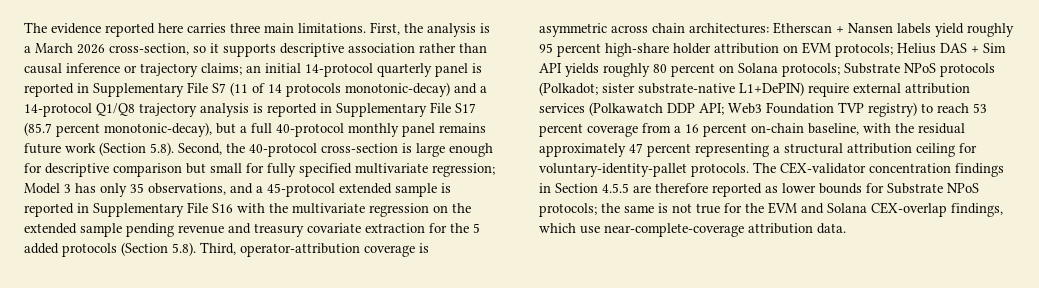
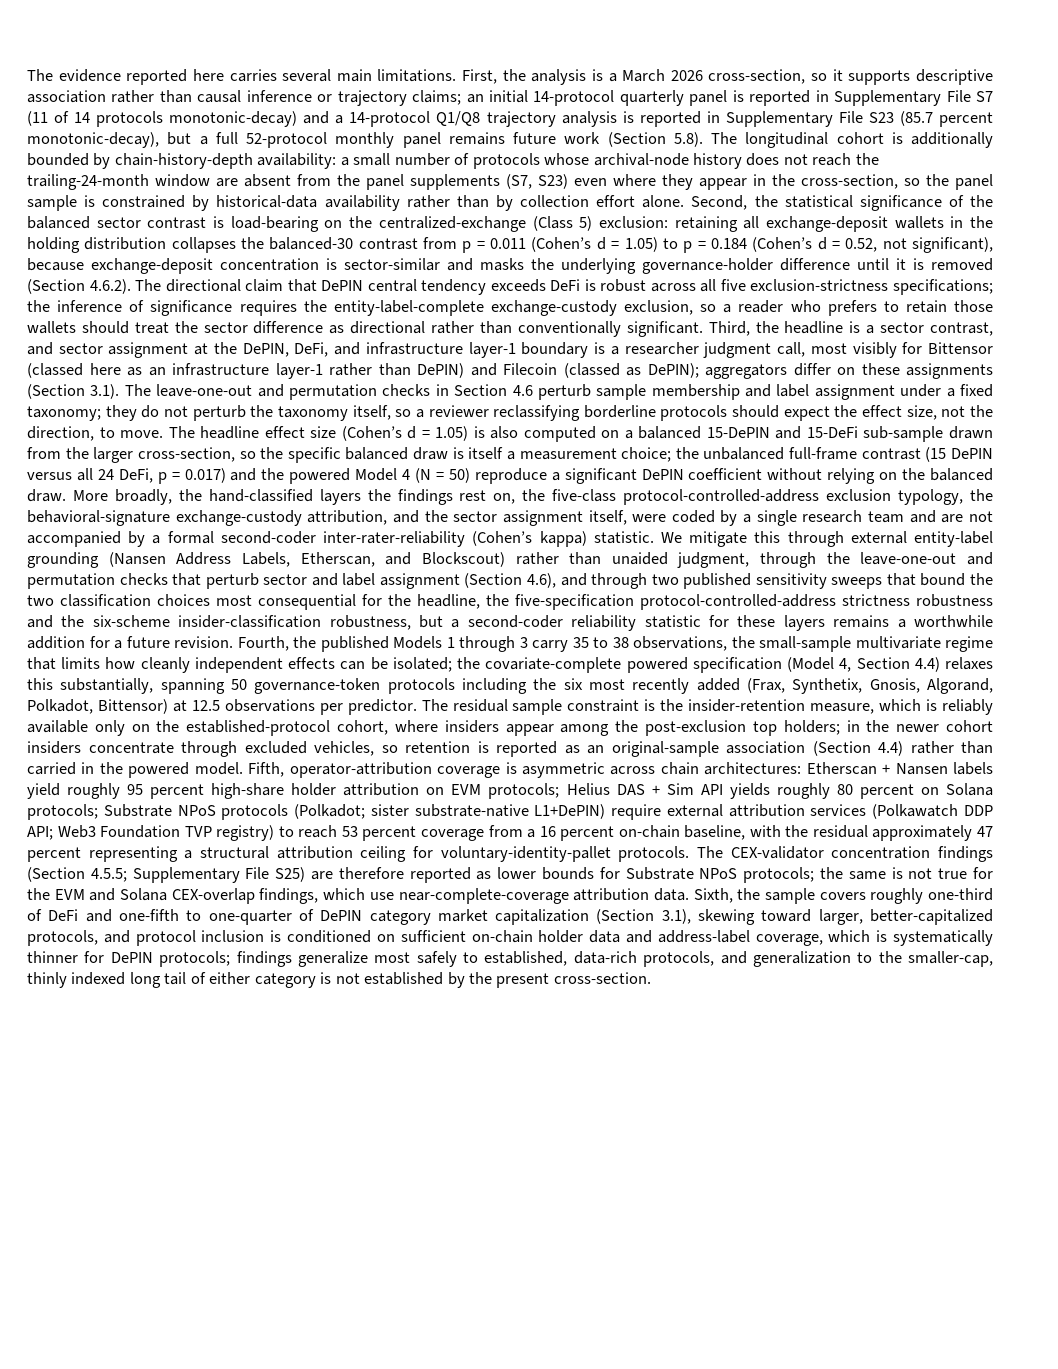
[230,23,260,33] three -> [282,69,332,82] several
[455,103,476,113] S17 -> [868,112,894,123] S23
[276,123,344,137] 40-protocol -> [246,132,327,148] 52-protocol
[178,143,493,157] [24,163,495,177] [24,183,451,197] [24,202,471,217] [24,223,480,237] [24,242,236,257] Second, the 40-protocol cross-section is large enough for descriptive comparison but small for fully specified multivariate regression; Model 3 has only 35 observations, and a 45-protocol extended sample is reported in Supplementary File S16 with the multivariate regression on the extended sample pending revenue and treasury covariate extraction for the 5 added protocols (Section 5.8). Third, -> [711,132,993,148] [27,153,879,169] [27,174,993,190] [27,195,994,211] [27,216,993,232] [27,237,993,253] [27,258,993,274] [27,279,993,295] [27,300,993,316] [27,321,994,337] [27,342,993,358] [27,363,993,379] [27,384,994,400] [27,405,993,421] [27,426,993,442] [27,447,994,463] [27,468,993,484] [27,489,993,505] [27,510,993,526] [27,531,993,547] [27,552,993,568] [27,573,993,589] [27,594,993,610] [27,615,993,631] [27,636,993,652] [27,657,994,673] [27,678,994,694] [27,699,994,715] [27,720,994,736] [27,741,993,757] [27,762,285,778] The longitudinal cohort is additionally bounded by chain-history-depth availability: a small number of protocols whose archival-node history does not reach the trailing-24-month window are absent from the panel supplements (S7, S23) even where they appear in the cross-section, so the panel sample is constrained by historical-data availability rather than by collection effort alone. Second, the statistical significance of the balanced sector contrast is load-bearing on the centralized-exchange (Class 5) exclusion: retaining all exchange-deposit wallets in the holding distribution collapses the balanced-30 contrast from p = 0.011 (Cohen’s d = 1.05) to p = 0.184 (Cohen’s d = 0.52, not significant), because exchange-deposit concentration is sector-similar and masks the underlying governance-holder difference until it is removed (Section 4.6.2). The directional claim that DePIN central tendency exceeds DeFi is robust across all five exclusion-strictness specifications; the inference of significance requires the entity-label-complete exchange-custody exclusion, so a reader who prefers to retain those wallets should treat the sector difference as directional rather than conventionally significant. Third, the headline is a sector contrast, and sector assignment at the DePIN, DeFi, and infrastructure layer-1 boundary is a researcher judgment call, most visibly for Bittensor (classed here as an infrastructure layer-1 rather than DePIN) and Filecoin (classed as DePIN); aggregators differ on these assignments (Section 3.1). The leave-one-out and permutation checks in Section 4.6 perturb sample membership and label assignment under a fixed taxonomy; they do not perturb the taxonomy itself, so a reviewer reclassifying borderline protocols should expect the effect size, not the direction, to move. The headline effect size (Cohen’s d = 1.05) is also computed on a balanced 15-DePIN and 15-DeFi sub-sample drawn from the larger cross-section, so the specific balanced draw is itself a measurement choice; the unbalanced full-frame contrast (15 DePIN versus all 24 DeFi, p = 0.017) and the powered Model 4 (N = 50) reproduce a significant DePIN coefficient without relying on the balanced draw. More broadly, the hand-classified layers the findings rest on, the five-class protocol-controlled-address exclusion typology, the behavioral-signature exchange-custody attribution, and the sector assignment itself, were coded by a single research team and are not accompanied by a formal second-coder inter-rater-reliability (Cohen’s kappa) statistic. We mitigate this through external entity-label grounding (Nansen Address Labels, Etherscan, and Blockscout) rather than unaided judgment, through the leave-one-out and permutation checks that perturb sector and label assignment (Section 4.6), and through two published sensitivity sweeps that bound the two classification choices most consequential for the headline, the five-specification protocol-controlled-address strictness robustness and the six-scheme insider-classification robustness, but a second-coder reliability statistic for these layers remains a worthwhile addition for a future revision. Fourth, the published Models 1 through 3 carry 35 to 38 observations, the small-sample multivariate regime that limits how cleanly independent effects can be isolated; the covariate-complete powered specification (Model 4, Section 4.4) relaxes this substantially, spanning 50 governance-token protocols including the six most recently added (Frax, Synthetix, Gnosis, Algorand, Polkadot, Bittensor) at 12.5 observations per predictor. The residual sample constraint is the insider-retention measure, which is reliably available only on the established-protocol cohort, where insiders appear among the post-exclusion top holders; in the newer cohort insiders concentrate through excluded vehicles, so retention is reported as an original-sample association (Section 4.4) rather than carried in the powered model. Fifth,
[539,183,629,193] in Section 4.5.5 -> [27,867,306,883] (Section 4.5.5; Supplementary File S25)
(846, 228) none -> [693,888,993,904] [27,909,993,925] [27,930,993,946] [27,951,993,967] [27,972,651,988] Sixth, the sample covers roughly one-third of DeFi and one-fifth to one-quarter of DePIN category market capitalization (Section 3.1), skewing toward larger, better-capitalized protocols, and protocol inclusion is conditioned on sufficient on-chain holder data and address-label coverage, which is systematically thinner for DePIN protocols; findings generalize most safely to established, data-rich protocols, and generalization to the smaller-cap, thinly indexed long tail of either category is not established by the present cross-section.

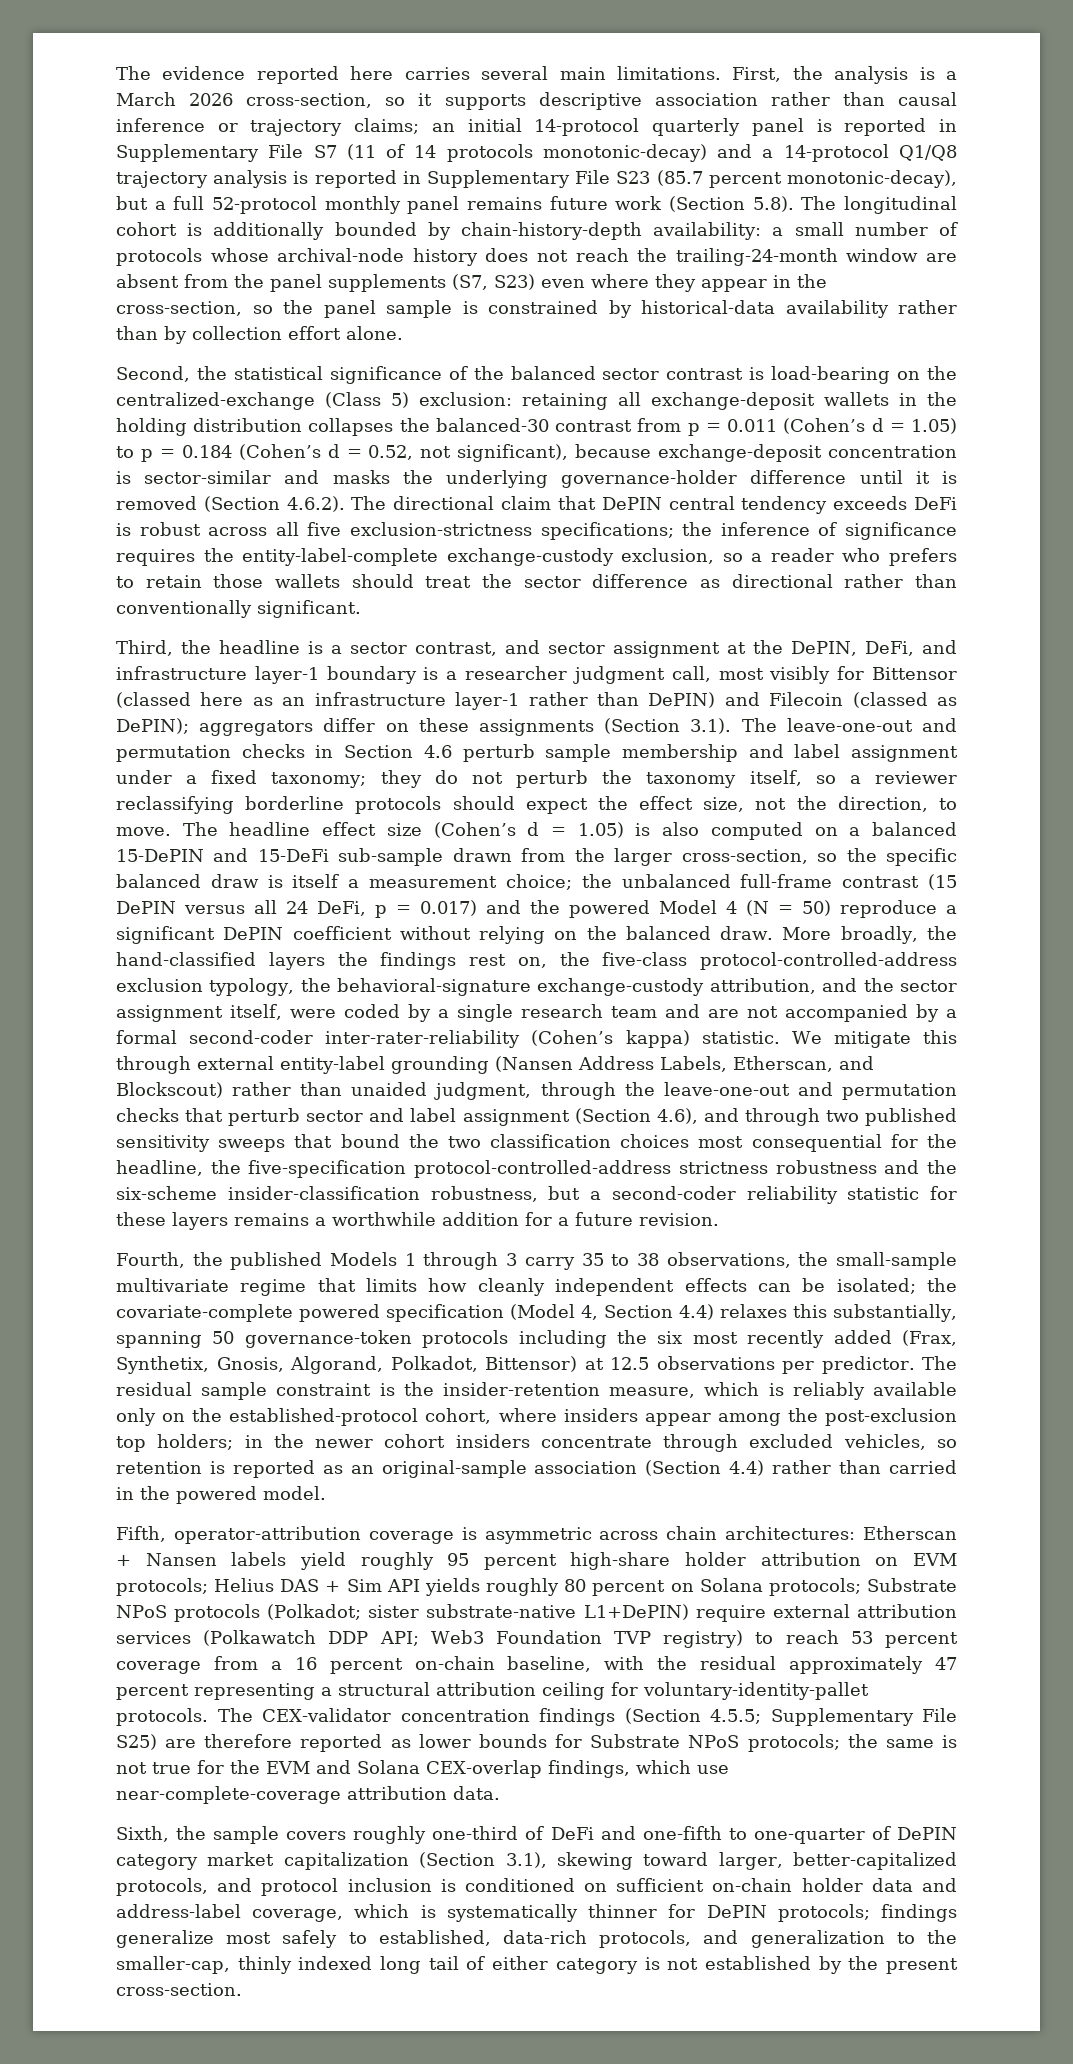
(685, 201) none -> (403, 333) //
(703, 329) none -> (361, 609) //
(233, 642) none -> (719, 1219) //
(243, 768) none -> (326, 1493) //
(689, 894) none -> (500, 1793) //

